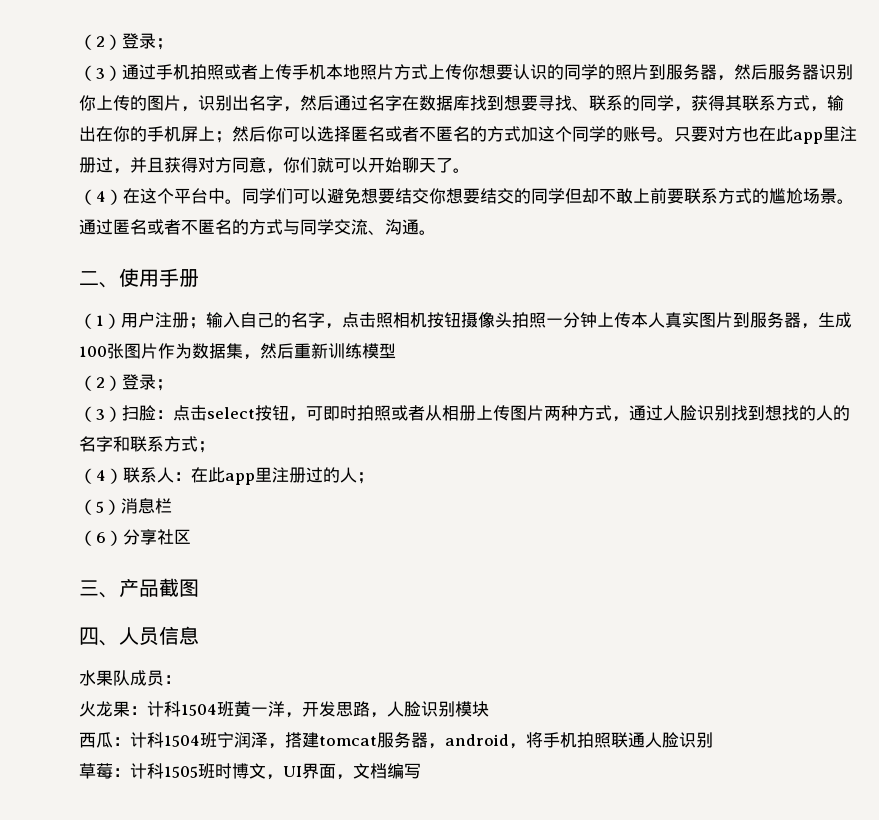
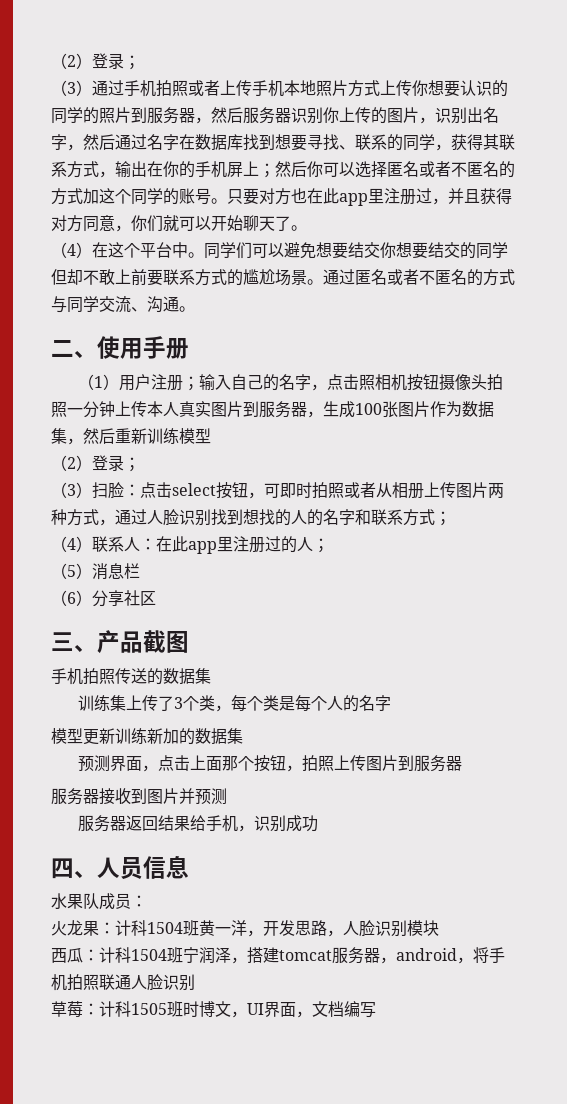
(199, 588) none -> [51,668,211,685] [78,695,392,712] [51,728,243,745] [78,755,463,772] [51,788,227,805] [78,815,319,832] // 手机拍照传送的数据集 // 训练集上传了3个类，每个类是每个人的名字 // 模型更新训练新加的数据集 // 预测界面，点击上面那个按钮，拍照上传图片到服务器 // 服务器接收到图片并预测 // 服务器返回结果给手机，识别成功

